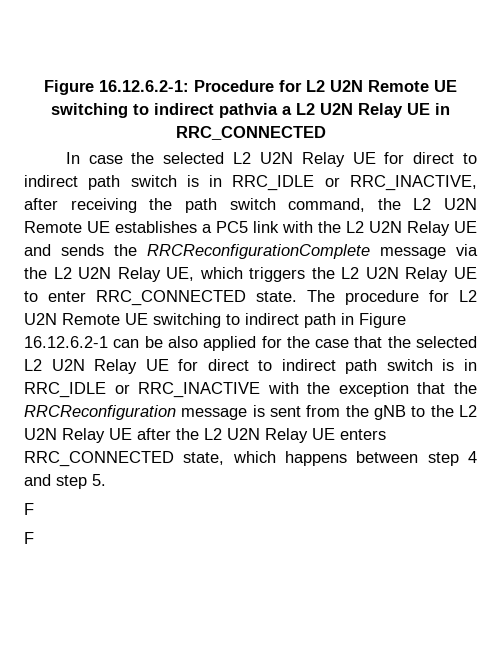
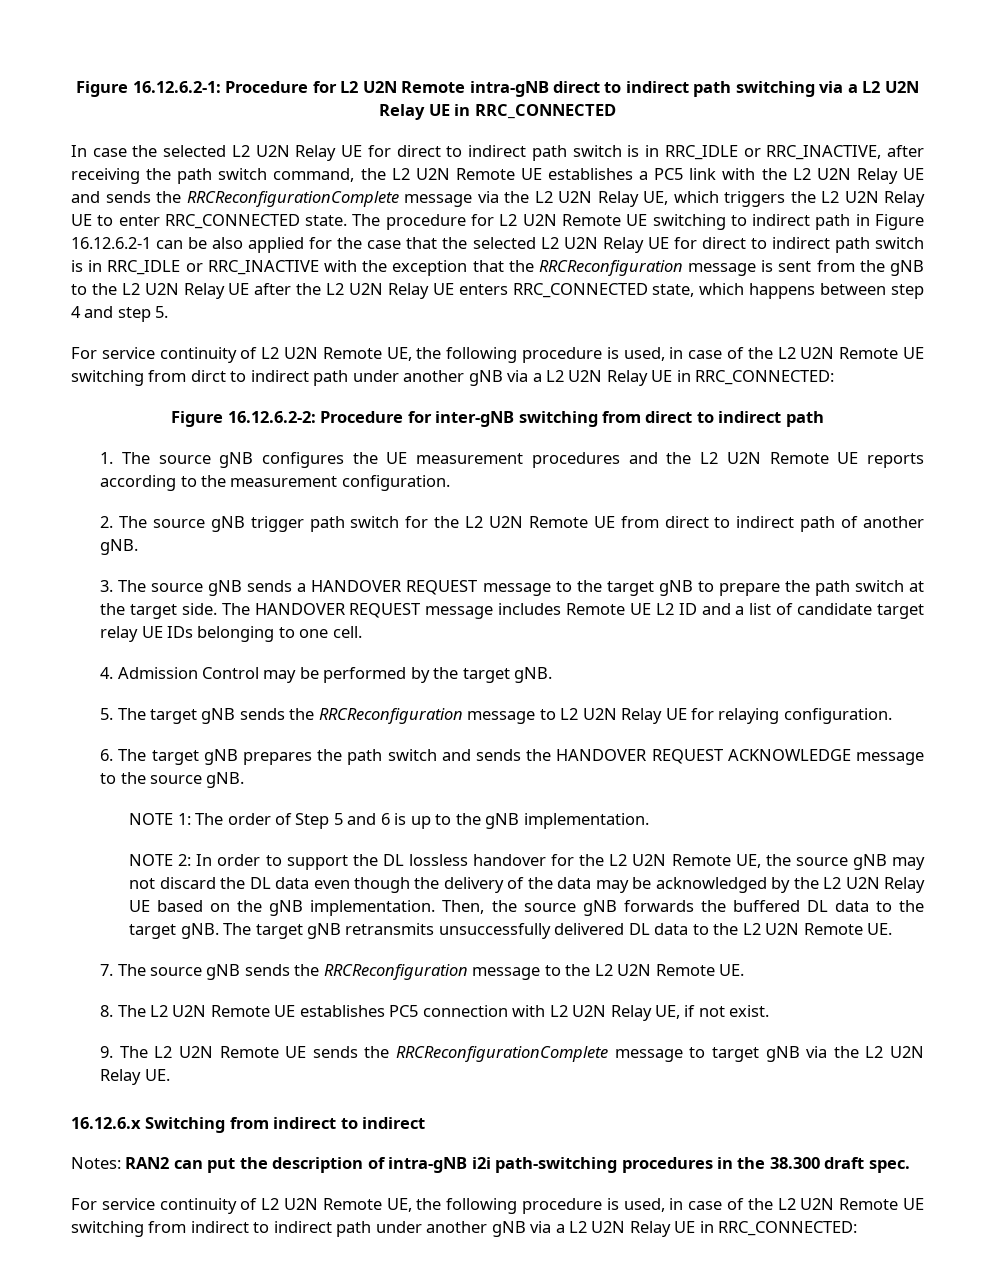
[434,80,457,92] [51,103,278,118] UE switching to indirect pathvia -> [469,81,844,97] intra-gNB direct to indirect path switching via
[24,503,34,515] [24,532,34,544] F // F -> [71,347,924,363] [71,370,835,386] [171,411,824,427] [100,452,925,468] [100,475,450,491] [100,516,924,532] [100,539,139,555] [100,580,925,596] [100,603,924,619] [100,626,362,642] [100,667,553,683] [100,708,892,724] [100,749,924,765] [100,772,245,788] [129,813,649,829] [129,854,926,870] [129,877,925,893] [129,900,925,916] [129,923,893,939] [100,964,745,980] [100,1005,770,1021] [100,1046,925,1062] [100,1069,170,1085] [71,1117,426,1133] [71,1157,910,1173] [71,1198,924,1214] [71,1221,858,1237] For service continuity of L2 U2N Remote UE, the following procedure is used, in case of the L2 U2N Remote UE switching from dirct to indirect path under another gNB via a L2 U2N Relay UE in RRC_CONNECTED: // Figure 16.12.6.2-2: Procedure for inter-gNB switching from direct to indirect path // 1. The source gNB configures the UE measurement procedures and the L2 U2N Remote UE reports according to the measurement configuration. // 2. The source gNB trigger path switch for the L2 U2N Remote UE from direct to indirect path of another gNB. // 3. The source gNB sends a HANDOVER REQUEST message to the target gNB to prepare the path switch at the target side. The HANDOVER REQUEST message includes Remote UE L2 ID and a list of candidate target relay UE IDs belonging to one cell. // 4. Admission Control may be performed by the target gNB. // 5. The target gNB sends the RRCReconfiguration message to L2 U2N Relay UE for relaying configuration. // 6. The target gNB prepares the path switch and sends the HANDOVER REQUEST ACKNOWLEDGE message to the source gNB. // NOTE 1: The order of Step 5 and 6 is up to the gNB implementation. // NOTE 2: In order to support the DL lossless handover for the L2 U2N Remote UE, the source gNB may not discard the DL data even though the delivery of the data may be acknowledged by the L2 U2N Relay UE based on the gNB implementation. Then, the source gNB forwards the buffered DL data to the target gNB. The target gNB retransmits unsuccessfully delivered DL data to the L2 U2N Remote UE. // 7. The source gNB sends the RRCReconfiguration message to the L2 U2N Remote UE. // 8. The L2 U2N Remote UE establishes PC5 connection with L2 U2N Relay UE, if not exist. // 9. The L2 U2N Remote UE sends the RRCReconfigurationComplete message to target gNB via the L2 U2N Relay UE. // 16.12.6.x Switching from indirect to indirect // Notes: RAN2 can put the description of intra-gNB i2i path-switching procedures in the 38.300 draft spec. // For service continuity of L2 U2N Remote UE, the following procedure is used, in case of the L2 U2N Remote UE switching from indirect to indirect path under another gNB via a L2 U2N Relay UE in RRC_CONNECTED:

